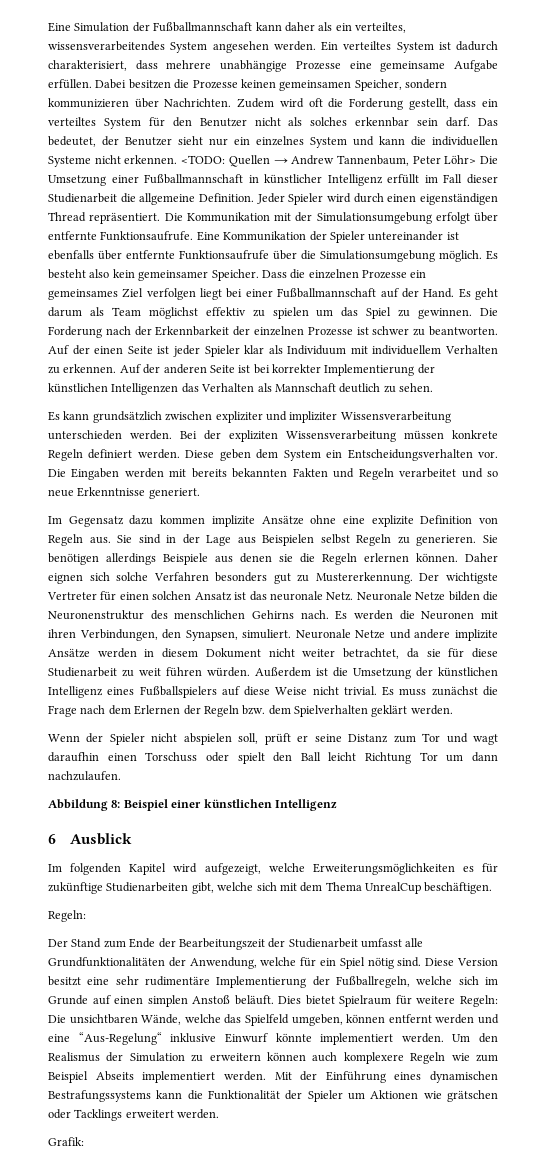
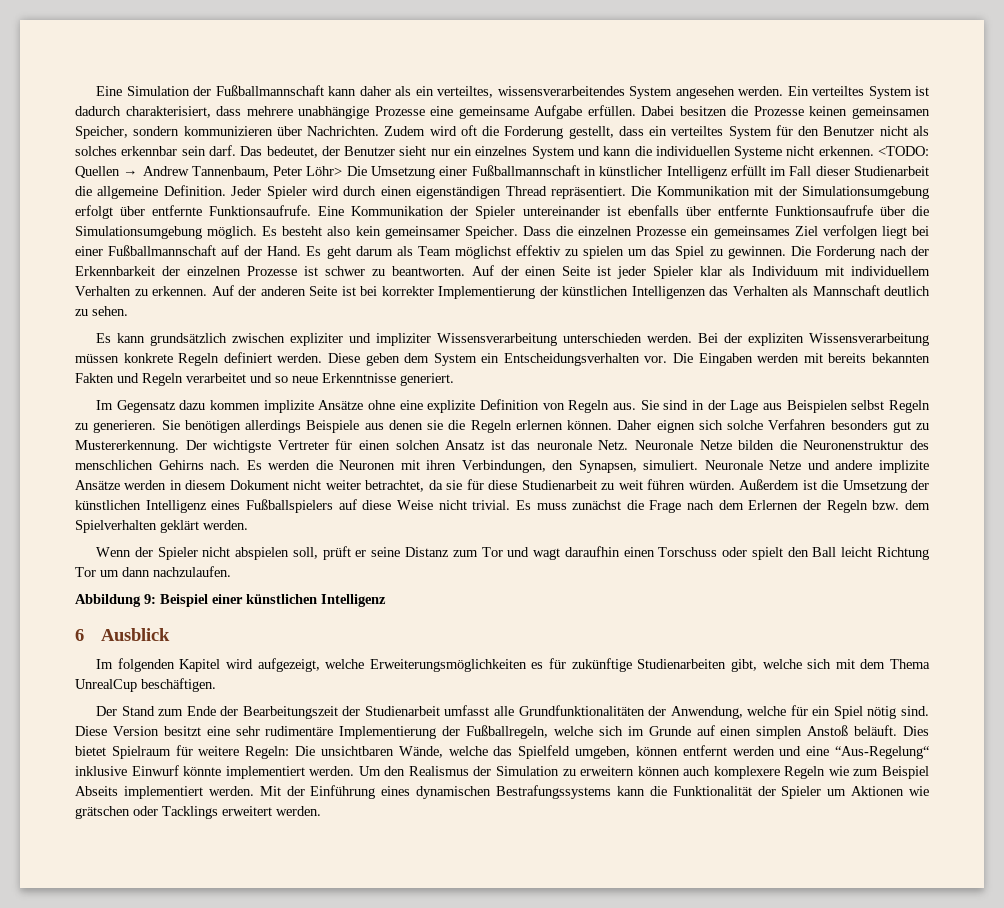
[111,800,121,808] 8: -> [144,594,156,604] 9:
[48,910,86,922] // Regeln: -> (216, 685) none
[48,1137,84,1146] // Grafik: -> (321, 811) none

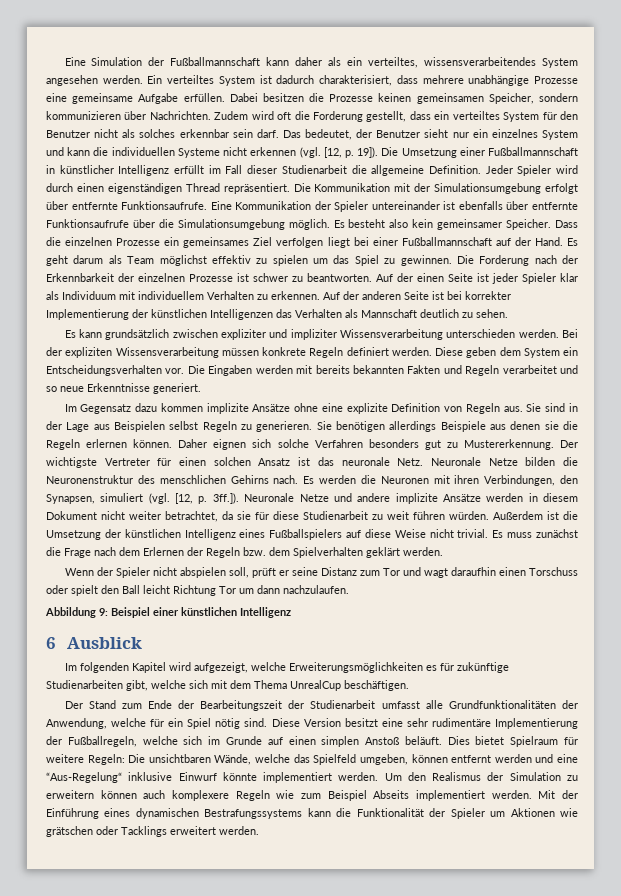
[818,146,929,156] [75,166,343,178] erkennen. <TODO: Quellen → Andrew Tannenbaum, Peter Löhr> -> [250,147,379,158] erkennen (vgl. [12, p. 19]).
[643,460,699,470] simuliert. -> [100,493,239,504] simuliert (vgl. [12, p. 3ff.]).

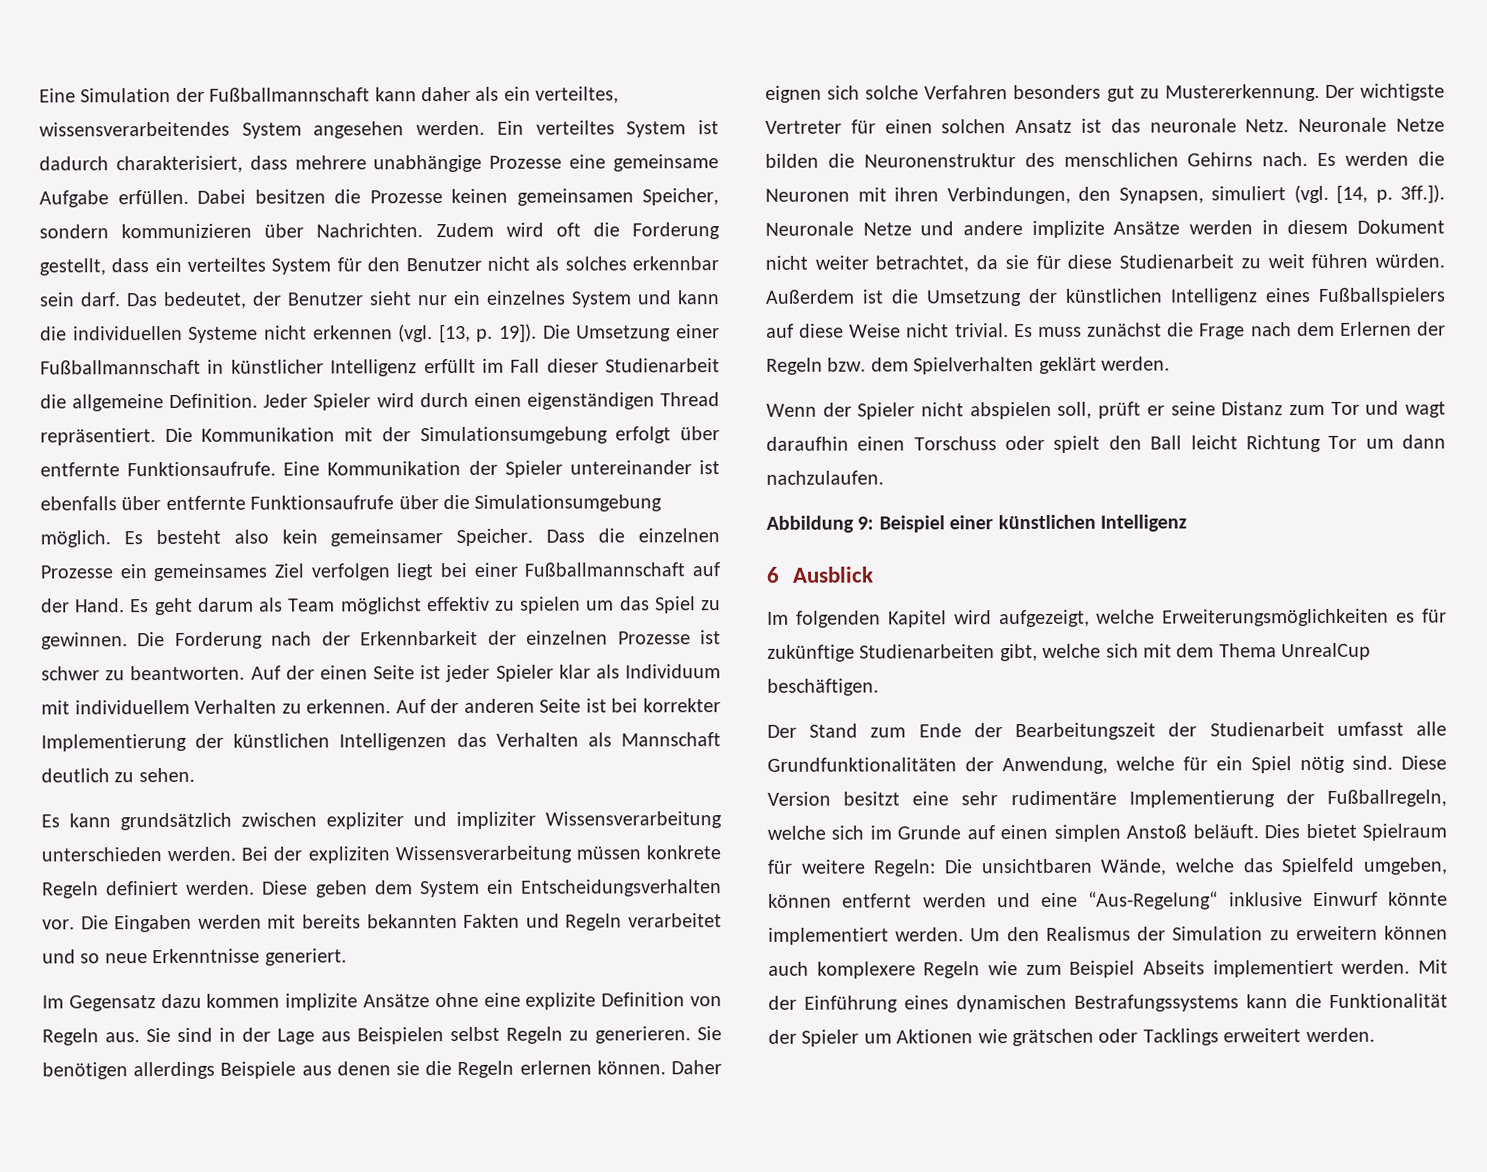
[323,147,342,158] [12, -> [438,323,471,344] [13,
[175,493,194,504] [12, -> [1336,184,1368,204] [14,

